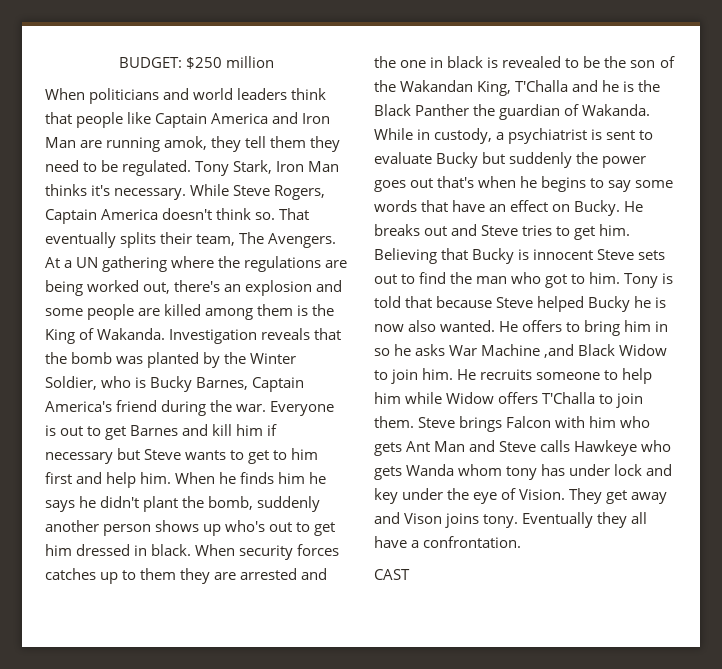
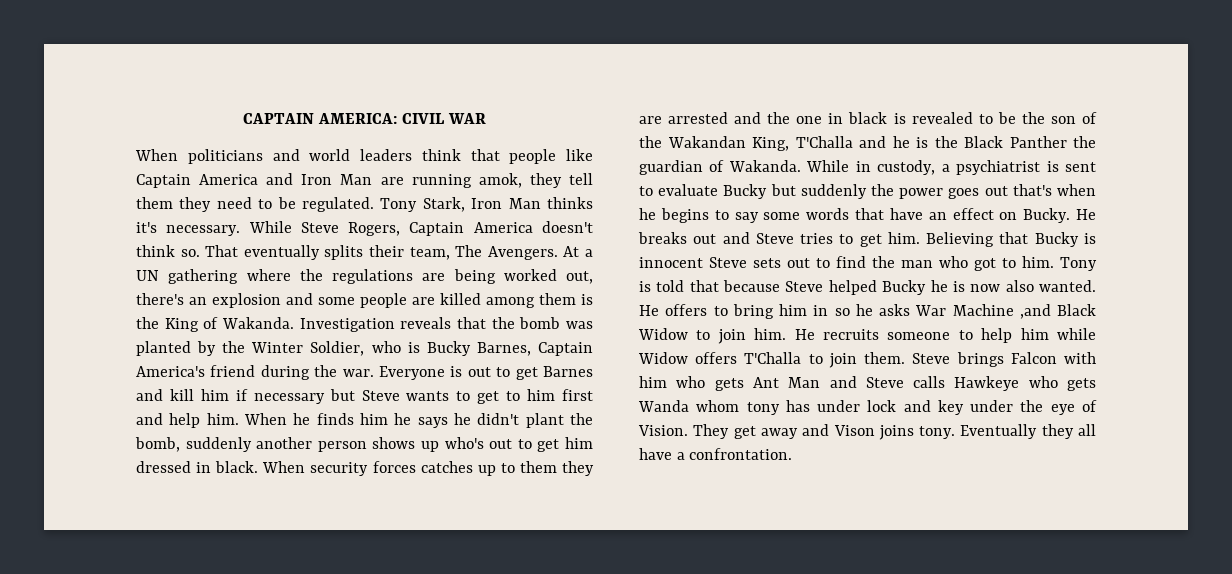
[118,56,275,69] BUDGET: $250 million -> [243,113,486,124] CAPTAIN AMERICA: CIVIL WAR
[374,569,410,580] // CAST -> (793, 454) none

